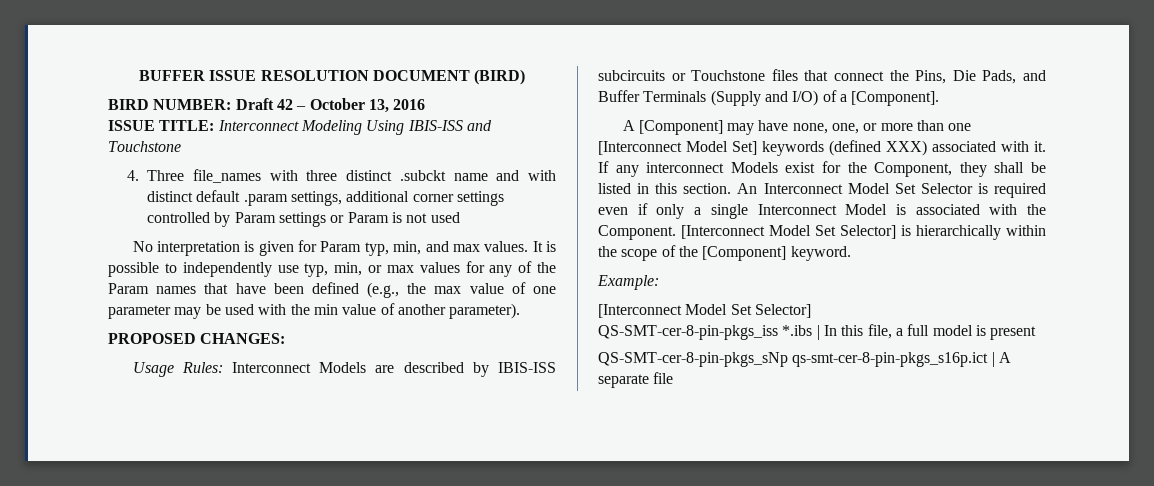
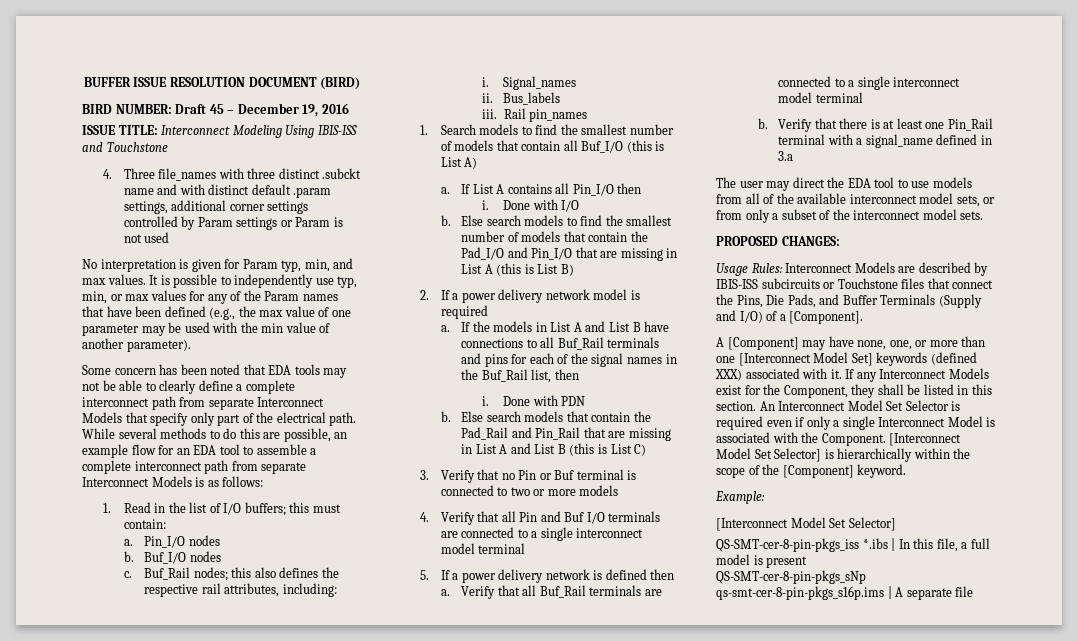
[276,98,389,113] 42 – October 13, -> [209,103,319,117] 45 – December 19,
(521, 311) none -> [82,364,348,378] [82,380,295,394] [82,396,325,410] [82,412,357,426] [82,428,348,442] [82,444,317,458] [82,460,307,474] [82,476,264,487] [102,502,341,516] [123,519,166,529] [123,535,220,548] [123,551,221,564] [123,567,339,581] [144,583,337,597] [482,76,577,90] [482,92,561,105] [482,108,588,122] [419,124,674,135] [440,140,665,153] [440,157,478,169] [440,183,642,196] [482,199,580,212] [440,215,673,226] [461,231,648,242] [461,247,678,261] [461,263,574,276] [419,289,640,303] [440,305,488,319] [440,321,670,332] [461,337,660,350] [461,353,677,367] [461,369,579,383] [482,395,586,406] [440,411,651,422] [461,427,671,441] [461,443,647,456] [419,469,637,483] [440,485,619,496] [419,511,661,525] [440,527,644,541] [440,543,526,554] [419,569,675,583] [440,585,662,599] [778,76,961,90] [778,92,863,103] [757,118,993,132] [778,134,992,148] [778,151,794,161] [716,177,972,191] [716,193,996,207] [716,209,984,223] // Some concern has been noted that EDA tools may not be able to clearly define a complete interconnect path from separate Interconnect Models that specify only part of the electrical path. While several methods to do this are possible, an example flow for an EDA tool to assemble a complete interconnect path from separate Interconnect Models is as follows: // 1. Read in the list of I/O buffers; this must contain: // a. Pin_I/O nodes // b. Buf_I/O nodes // c. Buf_Rail nodes; this also defines the respective rail attributes, including: // i. Signal_names // ii. Bus_labels // iii. Rail pin_names // 1. Search models to find the smallest number of models that contain all Buf_I/O (this is List A) // a. If List A contains all Pin_I/O then // i. Done with I/O // b. Else search models to find the smallest number of models that contain the Pad_I/O and Pin_I/O that are missing in List A (this is List B) // 2. If a power delivery network model is required // a. If the models in List A and List B have connections to all Buf_Rail terminals and pins for each of the signal names in the Buf_Rail list, then // i. Done with PDN // b. Else search models that contain the Pad_Rail and Pin_Rail that are missing in List A and List B (this is List C) // 3. Verify that no Pin or Buf terminal is connected to two or more models // 4. Verify that all Pin and Buf I/O terminals are connected to a single interconnect model terminal // 5. If a power delivery network is defined then // a. Verify that all Buf_Rail terminals are connected to a single interconnect model terminal // b. Verify that there is at least one Pin_Rail terminal with a signal_name defined in 3.a // The user may direct the EDA tool to use models from all of the available interconnect model sets, or from only a subset of the interconnect model sets.
[646,162,725,173] interconnect -> [879,369,947,379] Interconnect
[792,352,989,367] qs-smt-cer-8-pin-pkgs_s16p.ict -> [716,586,884,600] qs-smt-cer-8-pin-pkgs_s16p.ims

